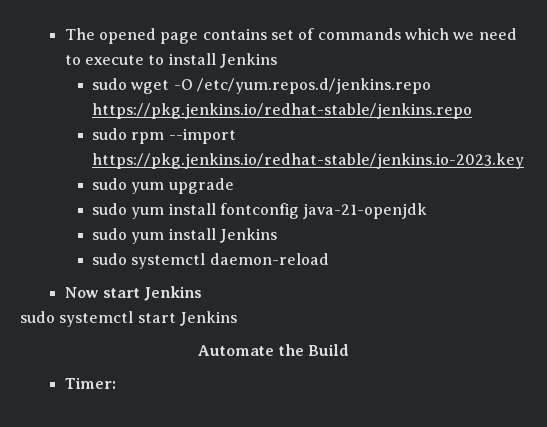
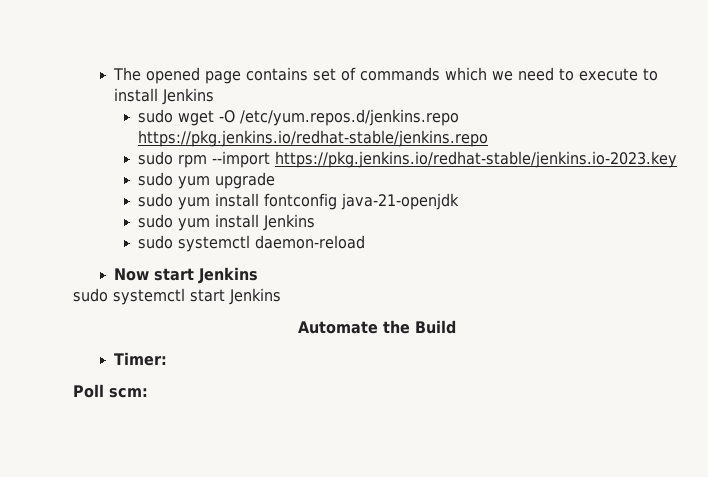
(116, 383) none -> [73,384,148,398] // Poll scm:

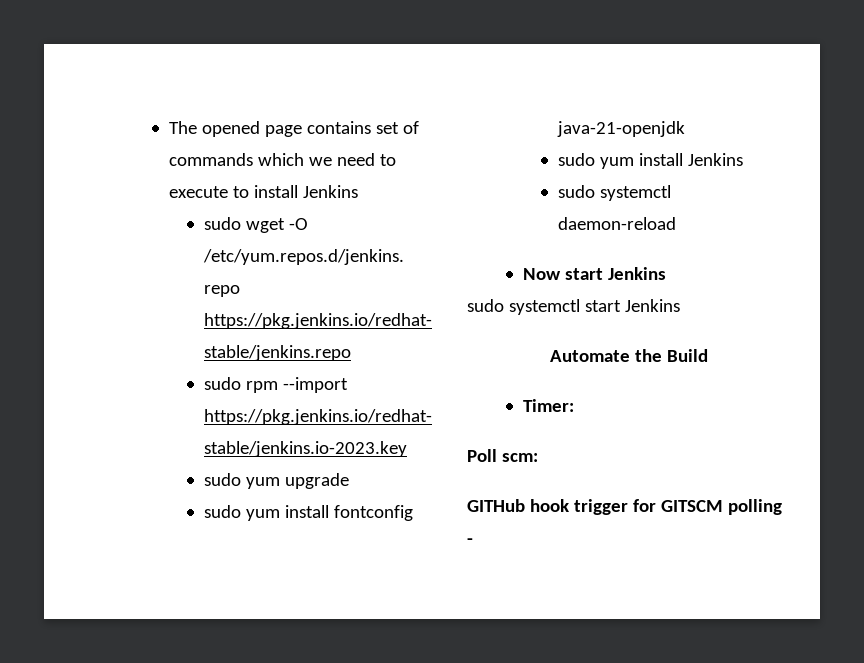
(148, 393) none -> [467,499,782,515] [467,538,473,544] // GITHub hook trigger for GITSCM polling -

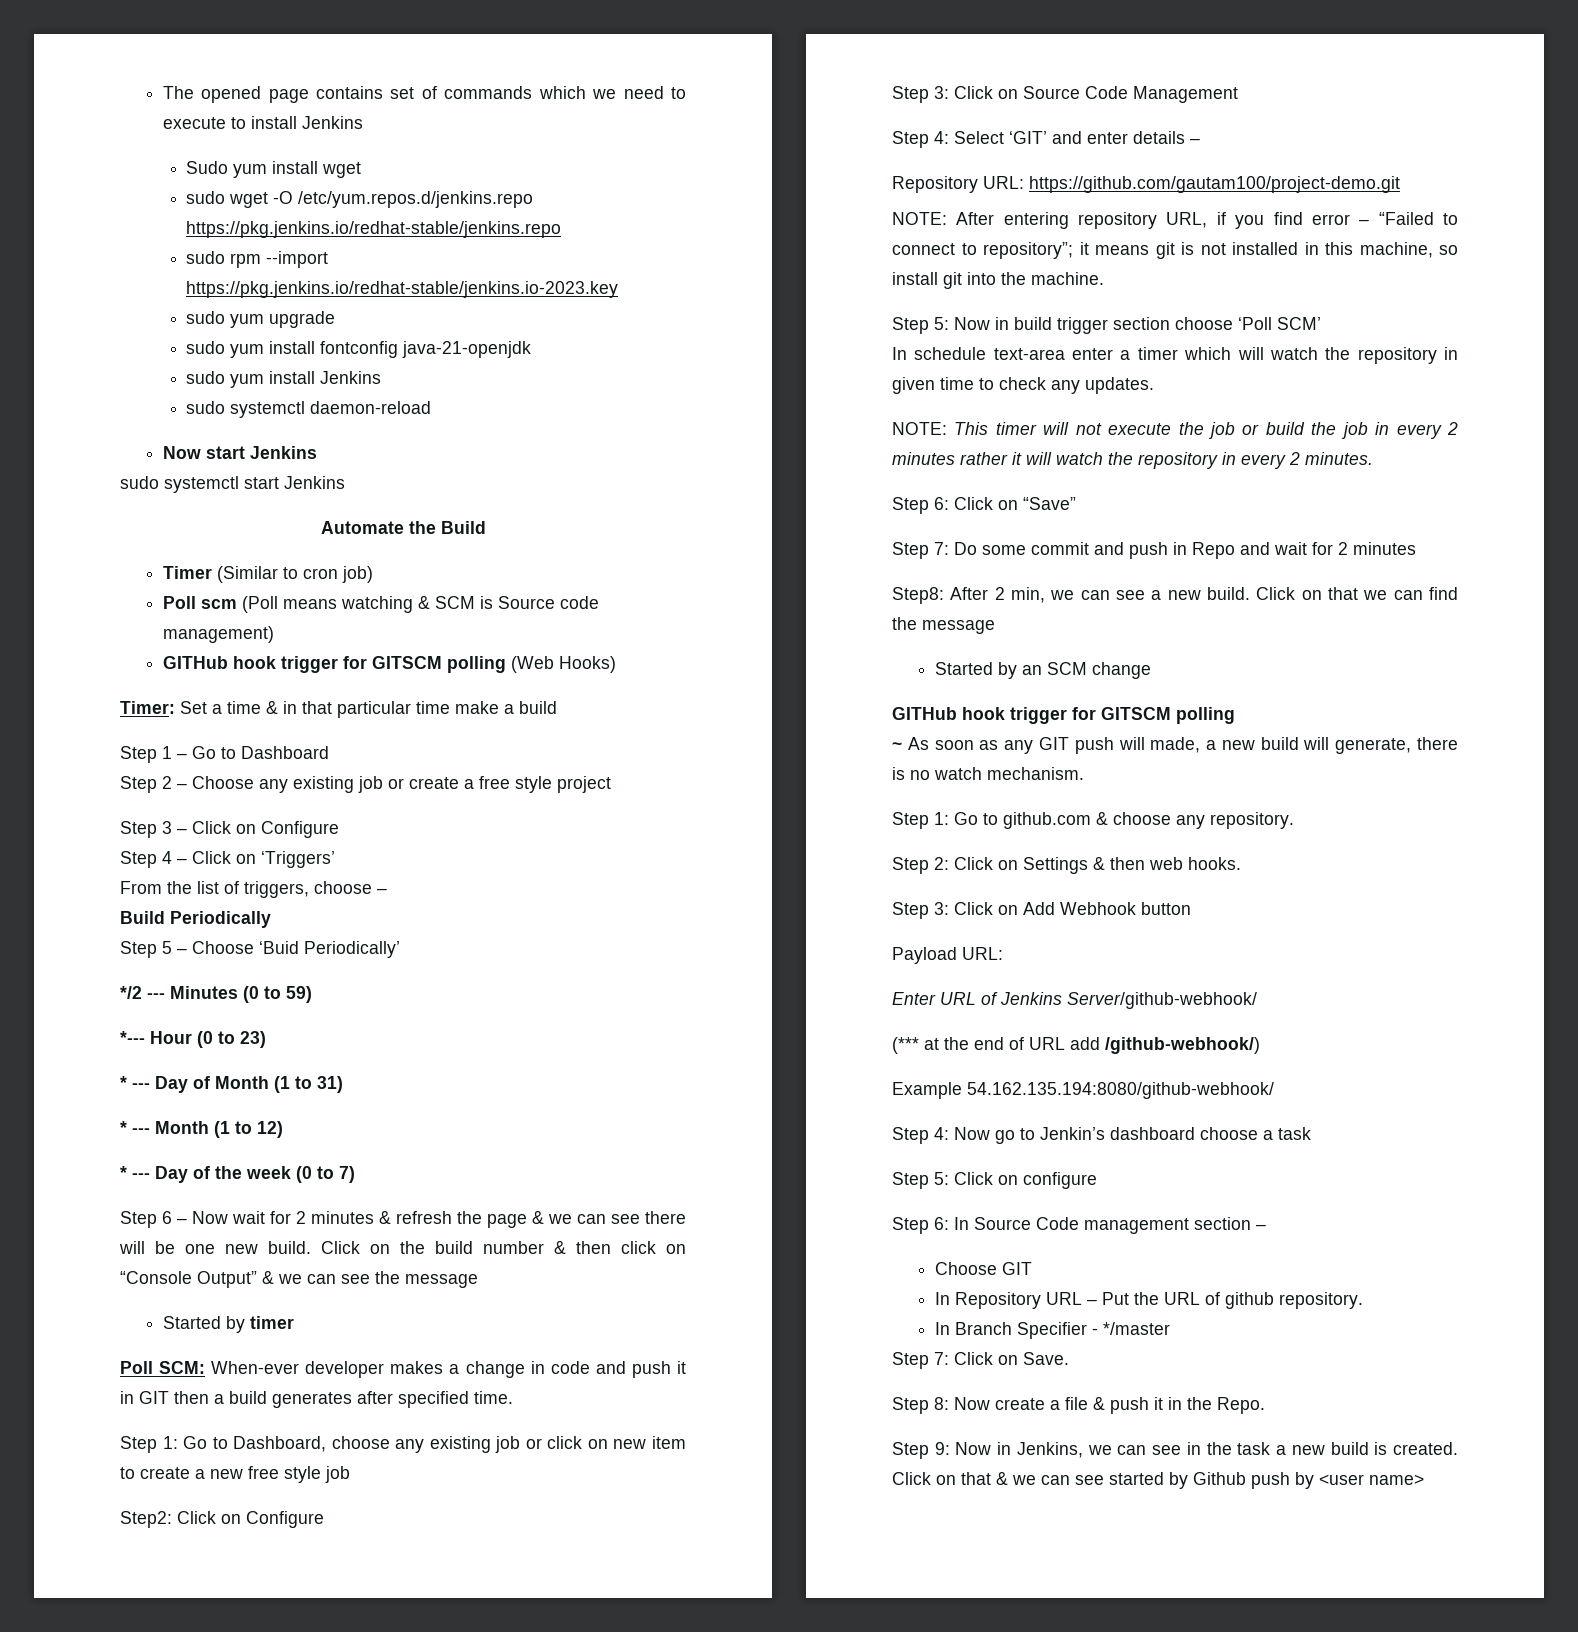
(358, 191) none -> [186,161,362,178] // Sudo yum install wget
[522,399,574,412] [467,449,538,462] [467,499,782,515] [467,538,473,544] Timer: // Poll scm: // GITHub hook trigger for GITSCM polling - -> [162,566,373,583] [162,596,599,613] [162,626,274,643] [162,656,616,673] [120,701,557,718] [120,746,329,763] [120,776,611,793] [120,821,339,838] [120,851,335,868] [120,881,387,898] [120,911,271,928] [120,941,400,958] [120,986,312,1003] [120,1031,266,1048] [120,1076,343,1093] [120,1121,283,1138] [120,1166,355,1183] [120,1211,686,1228] [119,1241,686,1254] [120,1271,478,1288] [162,1316,294,1333] [120,1361,686,1378] [120,1391,513,1408] [120,1436,687,1453] [120,1466,350,1483] [120,1511,324,1528] [892,86,1238,103] [892,131,1200,148] [892,176,1400,193] [892,212,1458,229] [892,242,1458,259] [892,272,1104,289] [892,317,1321,334] [892,347,1458,364] [892,377,1154,394] [892,422,1458,439] [892,452,1373,469] [892,497,1076,514] [892,542,1416,559] [892,587,1458,604] [892,617,995,634] [934,662,1151,679] [892,707,1235,724] [892,737,1458,754] [892,767,1084,780] [892,812,1294,829] [892,857,1241,874] [892,902,1191,919] [892,947,1003,964] [892,992,1257,1009] [892,1037,1260,1054] [892,1082,1274,1099] [892,1127,1311,1144] [892,1172,1097,1189] [892,1217,1266,1234] [934,1262,1032,1275] [934,1292,1363,1309] [934,1322,1170,1339] [892,1352,1069,1369] [892,1397,1265,1414] [892,1442,1458,1459] [892,1472,1424,1489] Timer (Similar to cron job) // Poll scm (Poll means watching & SCM is Source code management) // GITHub hook trigger for GITSCM polling (Web Hooks) // Timer: Set a time & in that particular time make a build // Step 1 – Go to Dashboard // Step 2 – Choose any existing job or create a free style project // Step 3 – Click on Configure // Step 4 – Click on ‘Triggers’ // From the list of triggers, choose – // Build Periodically // Step 5 – Choose ‘Buid Periodically’ // */2 --- Minutes (0 to 59) // *--- Hour (0 to 23) // * --- Day of Month (1 to 31) // * --- Month (1 to 12) // * --- Day of the week (0 to 7) // Step 6 – Now wait for 2 minutes & refresh the page & we can see there will be one new build. Click on the build number & then click on “Console Output” & we can see the message // Started by timer // Poll SCM: When-ever developer makes a change in code and push it in GIT then a build generates after specified time. // Step 1: Go to Dashboard, choose any existing job or click on new item to create a new free style job // Step2: Click on Configure // Step 3: Click on Source Code Management // Step 4: Select ‘GIT’ and enter details – // Repository URL: https://github.com/gautam100/project-demo.git // NOTE: After entering repository URL, if you find error – “Failed to connect to repository”; it means git is not installed in this machine, so install git into the machine. // Step 5: Now in build trigger section choose ‘Poll SCM’ // In schedule text-area enter a timer which will watch the repository in given time to check any updates. // NOTE: This timer will not execute the job or build the job in every 2 minutes rather it will watch the repository in every 2 minutes. // Step 6: Click on “Save” // Step 7: Do some commit and push in Repo and wait for 2 minutes // Step8: After 2 min, we can see a new build. Click on that we can find the message // Started by an SCM change // GITHub hook trigger for GITSCM polling // ~ As soon as any GIT push will made, a new build will generate, there is no watch mechanism. // Step 1: Go to github.com & choose any repository. // Step 2: Click on Settings & then web hooks. // Step 3: Click on Add Webhook button // Payload URL: // Enter URL of Jenkins Server/github-webhook/ // (*** at the end of URL add /github-webhook/) // Example 54.162.135.194:8080/github-webhook/ // Step 4: Now go to Jenkin’s dashboard choose a task // Step 5: Click on configure // Step 6: In Source Code management section – // Choose GIT // In Repository URL – Put the URL of github repository. // In Branch Specifier - */master // Step 7: Click on Save. // Step 8: Now create a file & push it in the Repo. // Step 9: Now in Jenkins, we can see in the task a new build is created. Click on that & we can see started by Github push by <user name>

